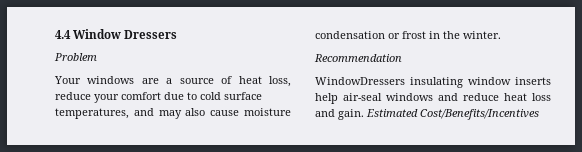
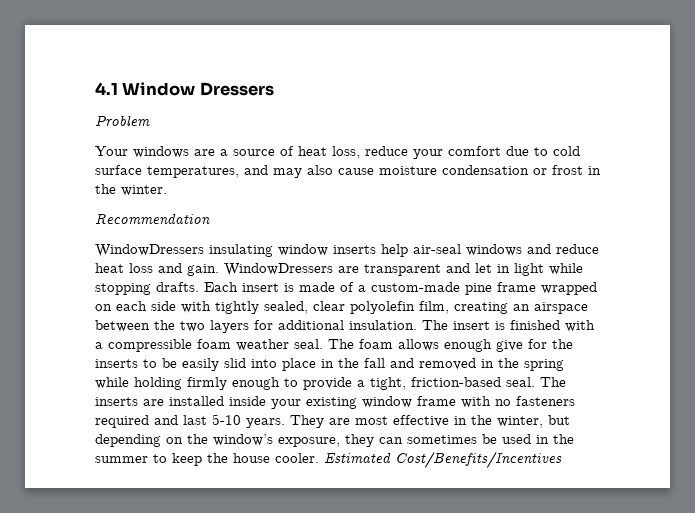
[55,30,71,39] 4.4 -> [95,82,118,95] 4.1
(364, 114) none -> [224,263,583,276] [95,282,597,295] [95,301,588,314] [95,320,595,333] [95,339,573,352] [95,358,564,371] [95,377,566,390] [95,396,575,409] [95,414,570,428] [95,434,574,447] [95,453,319,466] WindowDressers are transparent and let in light while stopping drafts. Each insert is made of a custom-made pine frame wrapped on each side with tightly sealed, clear polyolefin film, creating an airspace between the two layers for additional insulation. The insert is finished with a compressible foam weather seal. The foam allows enough give for the inserts to be easily slid into place in the fall and removed in the spring while holding firmly enough to provide a tight, friction-based seal. The inserts are installed inside your existing window frame with no fasteners required and last 5-10 years. They are most effective in the winter, but depending on the window’s exposure, they can sometimes be used in the summer to keep the house cooler.

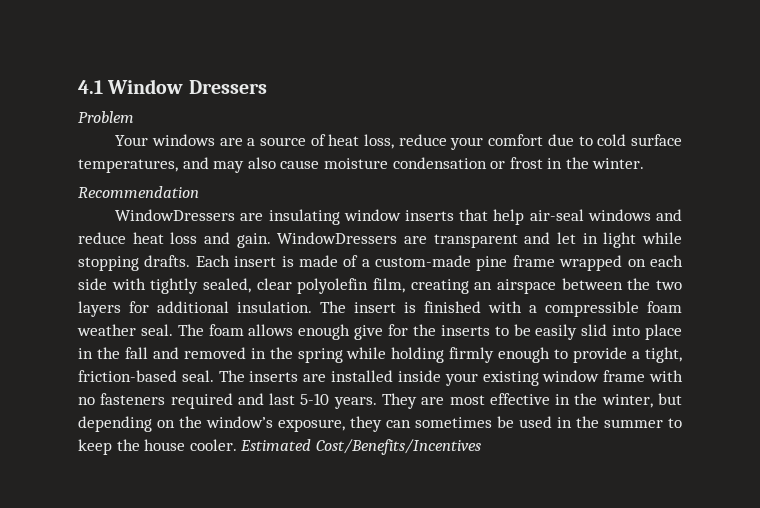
(204, 250) none -> [240,213,264,221] are
(376, 249) none -> [459,209,489,221] that

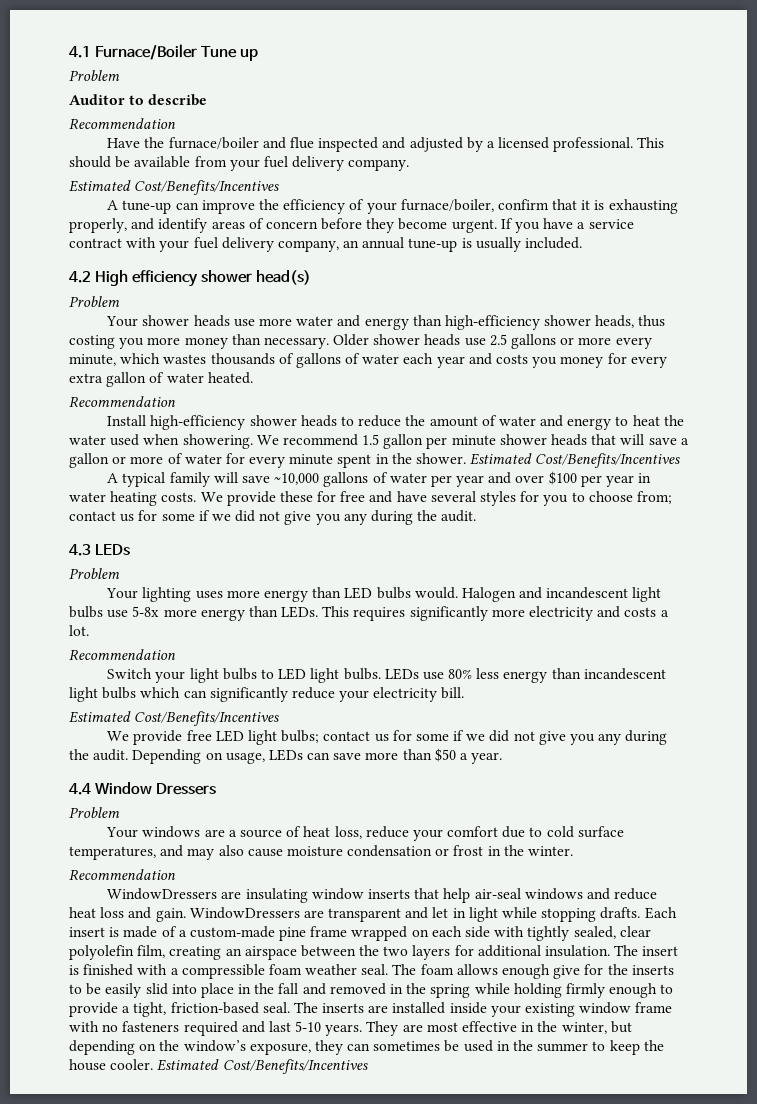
(103, 87) none -> [94,44,258,61] [69,70,120,81] [69,94,208,106] [69,118,176,129] [107,137,665,152] [69,156,410,171] [69,180,280,195] [107,199,678,214] [69,218,634,233] [69,237,583,252] [69,270,311,287] [69,296,120,307] [106,315,666,330] [69,334,652,349] [69,353,667,368] [69,372,253,387] [69,396,176,407] [107,415,684,430] [69,434,689,449] [69,453,681,468] [107,471,652,487] [69,491,672,506] [69,510,477,525] [69,544,130,556] [69,568,120,579] [106,587,662,602] [69,606,669,621] [69,625,89,636] [69,649,176,660] [107,668,666,683] [69,687,465,702] [69,711,280,726] [107,730,668,745] [69,748,503,764] [69,783,91,795] Furnace/Boiler Tune up // Problem // Auditor to describe // Recommendation // Have the furnace/boiler and flue inspected and adjusted by a licensed professional. This should be available from your fuel delivery company. // Estimated Cost/Benefits/Incentives // A tune-up can improve the efficiency of your furnace/boiler, confirm that it is exhausting properly, and identify areas of concern before they become urgent. If you have a service contract with your fuel delivery company, an annual tune-up is usually included. // 4.2 High efficiency shower head(s) // Problem // Your shower heads use more water and energy than high-efficiency shower heads, thus costing you more money than necessary. Older shower heads use 2.5 gallons or more every minute, which wastes thousands of gallons of water each year and costs you money for every extra gallon of water heated. // Recommendation // Install high-efficiency shower heads to reduce the amount of water and energy to heat the water used when showering. We recommend 1.5 gallon per minute shower heads that will save a gallon or more of water for every minute spent in the shower. Estimated Cost/Benefits/Incentives // A typical family will save ~10,000 gallons of water per year and over $100 per year in water heating costs. We provide these for free and have several styles for you to choose from; contact us for some if we did not give you any during the audit. // 4.3 LEDs // Problem // Your lighting uses more energy than LED bulbs would. Halogen and incandescent light bulbs use 5-8x more energy than LEDs. This requires significantly more electricity and costs a lot. // Recommendation // Switch your light bulbs to LED light bulbs. LEDs use 80% less energy than incandescent light bulbs which can significantly reduce your electricity bill. // Estimated Cost/Benefits/Incentives // We provide free LED light bulbs; contact us for some if we did not give you any during the audit. Depending on usage, LEDs can save more than $50 a year. // 4.4

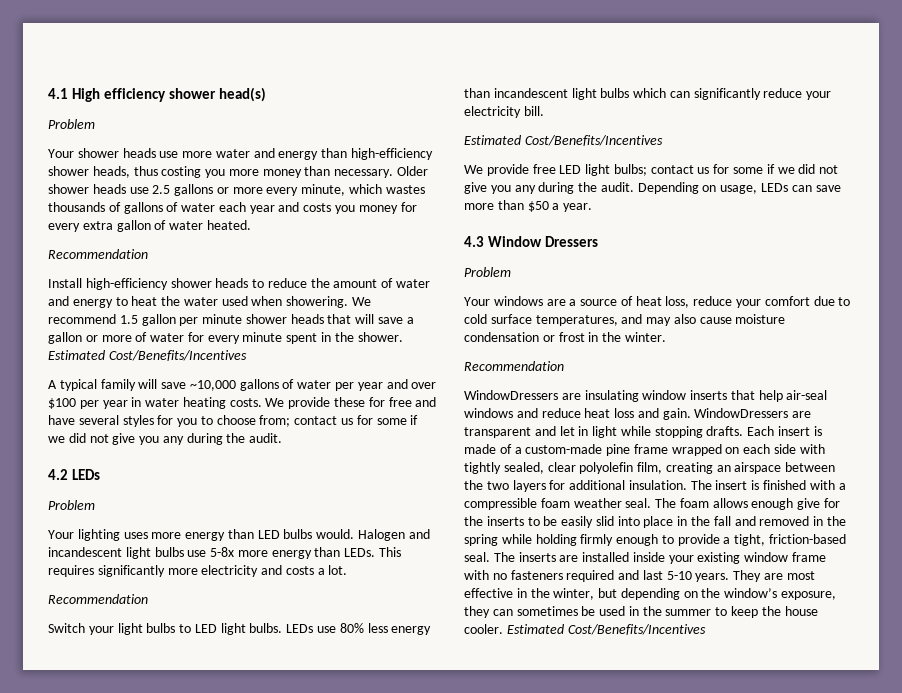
[94,44,258,61] [69,70,120,81] [69,94,208,106] [69,118,176,129] [107,137,665,152] [69,156,410,171] [69,180,280,195] [107,199,678,214] [69,218,634,233] [69,237,583,252] [69,271,91,283] Furnace/Boiler Tune up // Problem // Auditor to describe // Recommendation // Have the furnace/boiler and flue inspected and adjusted by a licensed professional. This should be available from your fuel delivery company. // Estimated Cost/Benefits/Incentives // A tune-up can improve the efficiency of your furnace/boiler, confirm that it is exhausting properly, and identify areas of concern before they become urgent. If you have a service contract with your fuel delivery company, an annual tune-up is usually included. // 4.2 -> (68, 93) none
[69,544,91,556] 4.3 -> [48,469,68,480] 4.2
[69,783,91,795] 4.4 -> [464,236,484,247] 4.3

